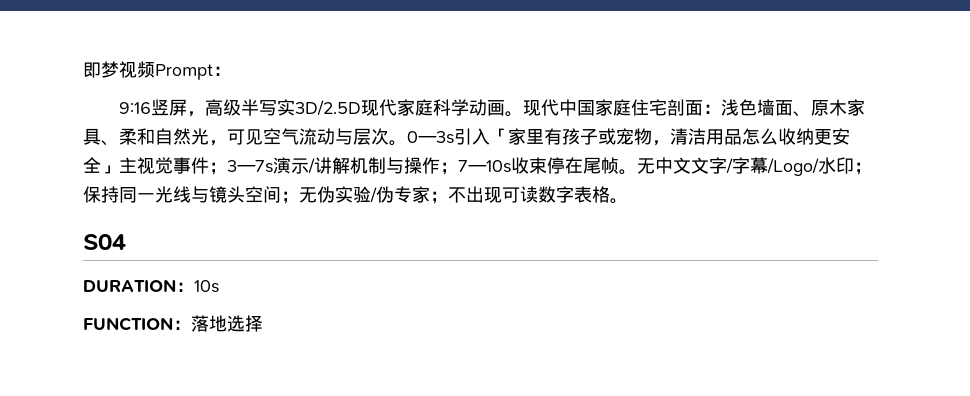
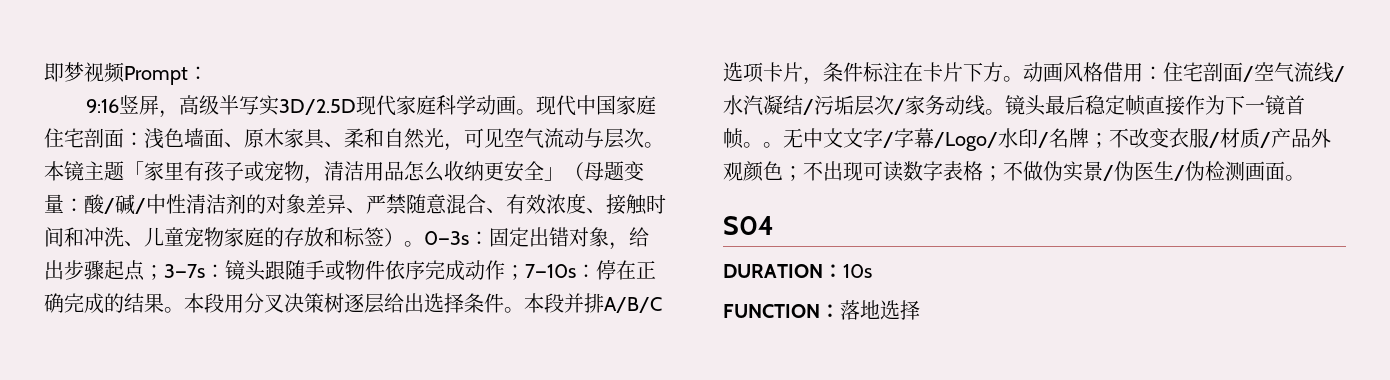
[407,128,490,145] 0—3s引入 -> [44,161,124,181] 本镜主题
[119,157,619,175] 主视觉事件；3—7s演示/讲解机制与操作；7—10s收束停在尾帧 -> [564,161,644,181] [44,193,666,215] [44,227,649,250] [44,260,656,281] [44,293,662,314] [723,62,1345,85] [723,95,1305,116] [723,128,763,149] （母题变量：酸/碱/中性清洁剂的对象差异、严禁随意混合、有效浓度、接触时间和冲洗、儿童宠物家庭的存放和标签）。0—3s：固定出错对象，给出步骤起点；3—7s：镜头跟随手或物件依序完成动作；7—10s：停在正确完成的结果。本段用分叉决策树逐层给出选择条件。本段并排A/B/C选项卡片，条件标注在卡片下方。动画风格借用：住宅剖面/空气流线/水汽凝结/污垢层次/家务动线。镜头最后稳定帧直接作为下一镜首帧。
[854,162,872,175] [83,186,430,204] ；保持同一光线与镜头空间；无伪实验/伪专家 -> [1038,128,1331,148] [723,161,783,182] /名牌；不改变衣服/材质/产品外观颜色
(610, 194) none -> [983,161,1285,182] ；不做伪实景/伪医生/伪检测画面

